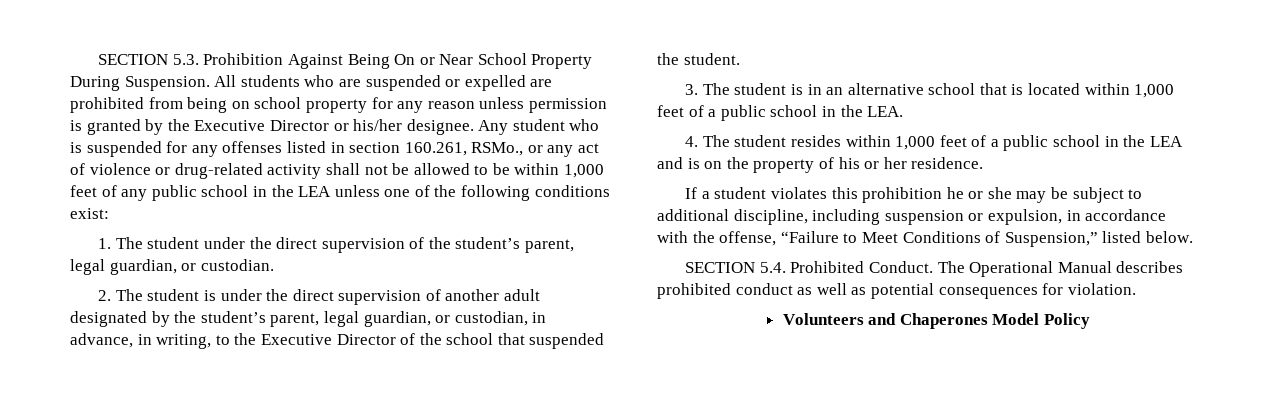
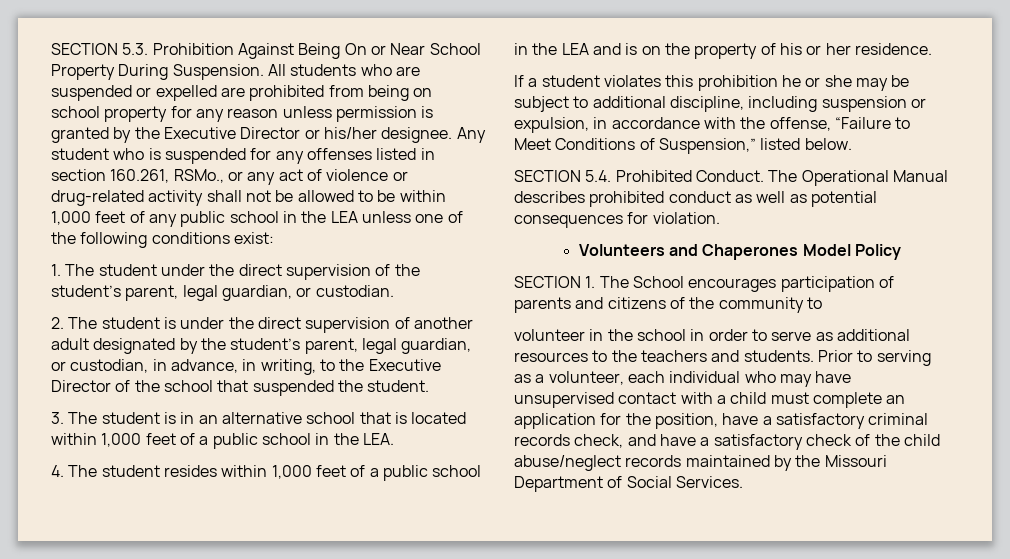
(1091, 321) none -> [514,276,894,292] [514,297,822,313] [514,329,910,341] [514,350,931,366] [514,371,852,387] [514,392,906,408] [514,413,929,429] [514,434,940,450] [514,455,887,471] [514,476,743,492] // SECTION 1. The School encourages participation of parents and citizens of the community to // volunteer in the school in order to serve as additional resources to the teachers and students. Prior to serving as a volunteer, each individual who may have unsupervised contact with a child must complete an application for the position, have a satisfactory criminal records check, and have a satisfactory check of the child abuse/neglect records maintained by the Missouri Department of Social Services.

